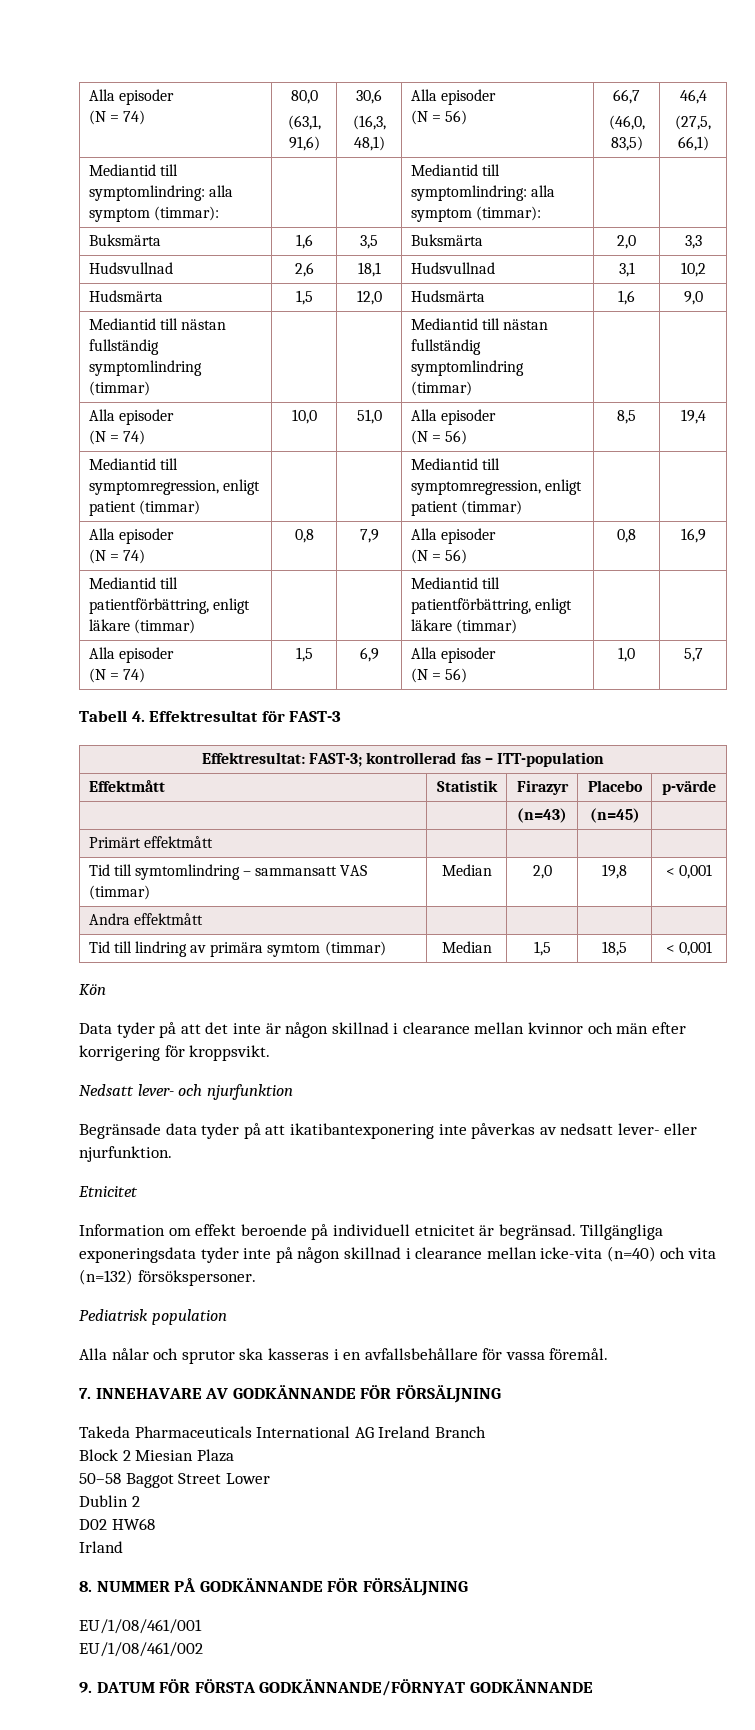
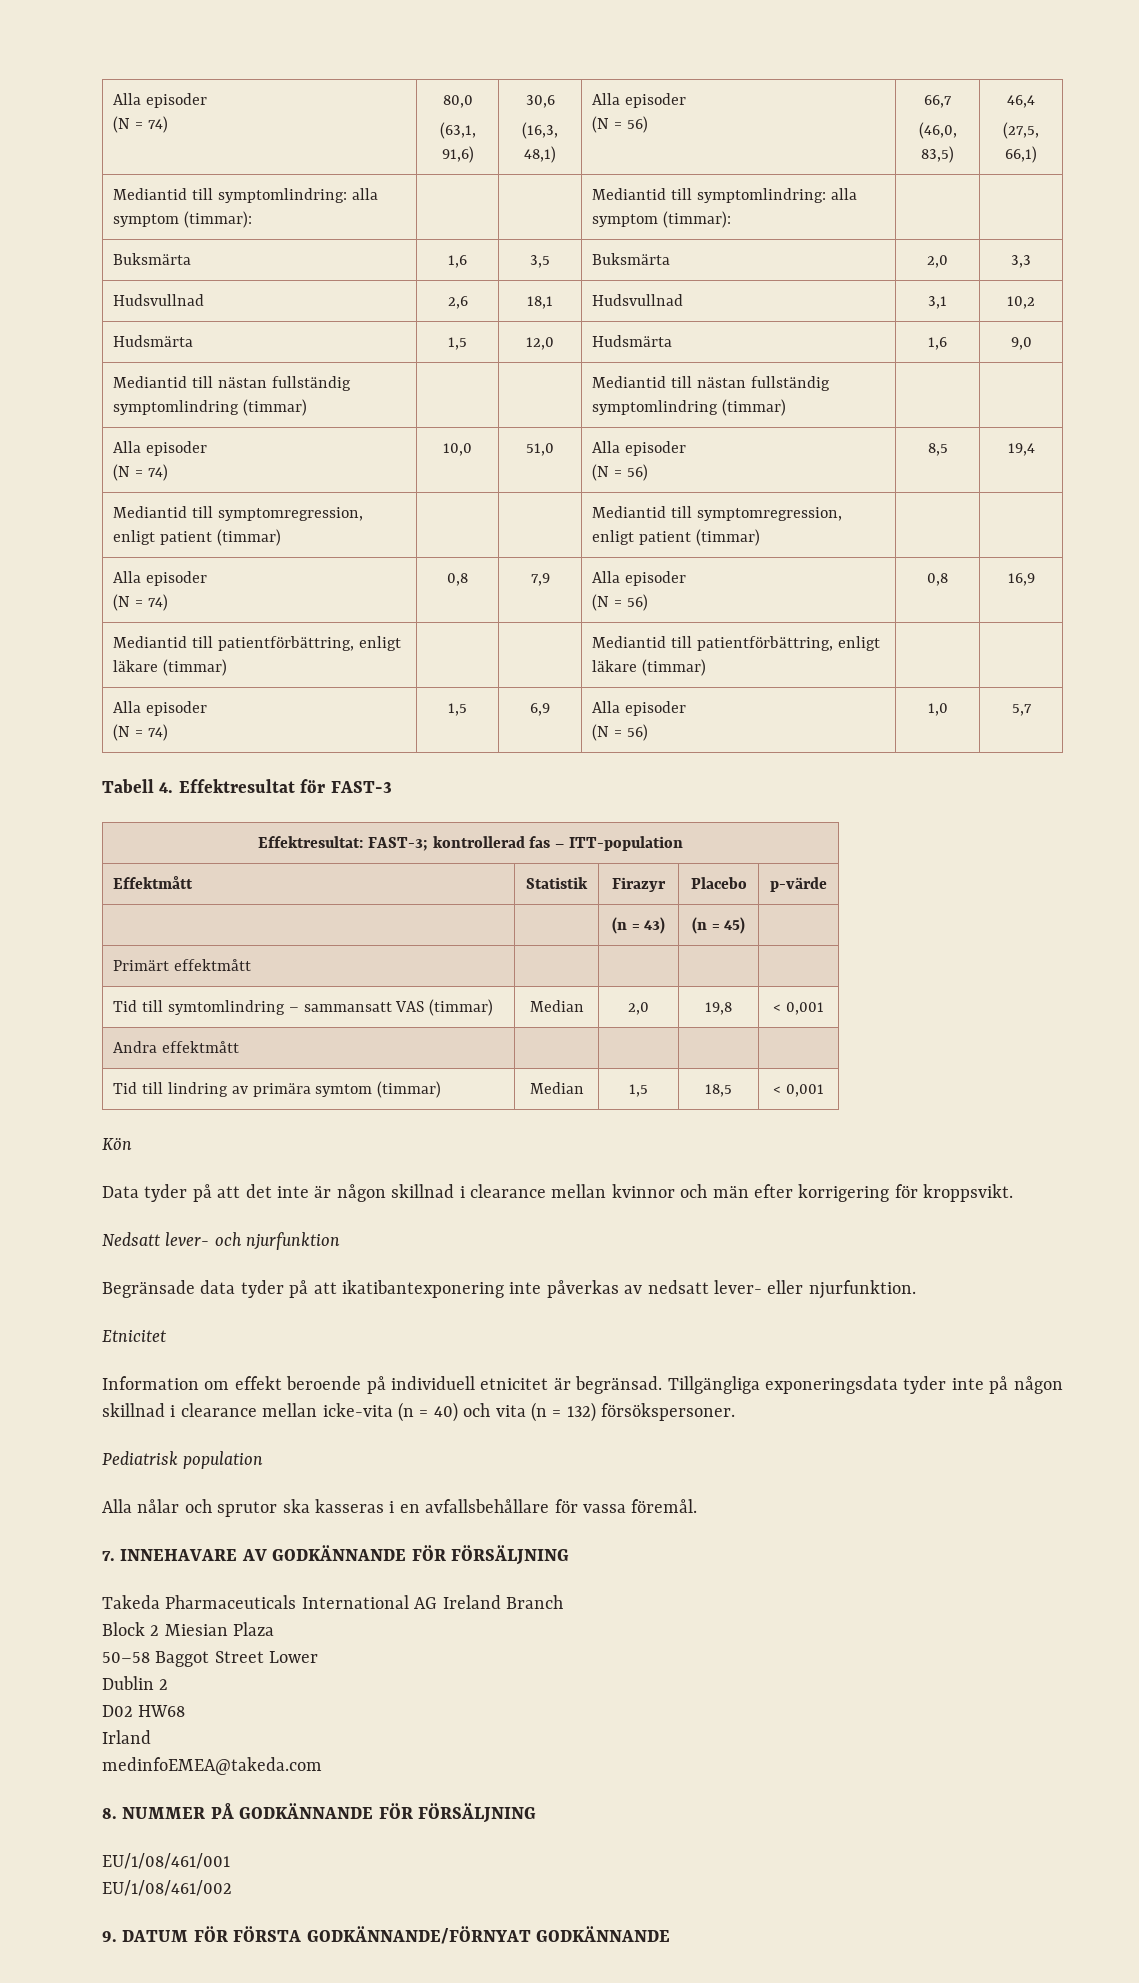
[517,808,567,823] [589,808,640,823] (n=43) | (n=45) -> [611,917,666,934] [691,917,746,934] (n = 43) | (n = 45)
[606,1246,717,1262] [79,1269,133,1285] (n=40) och vita (n=132) -> [398,1402,596,1422] (n = 40) och vita (n = 132)
(123, 1547) none -> [102,1757,322,1775] // medinfoEMEA@takeda.com

